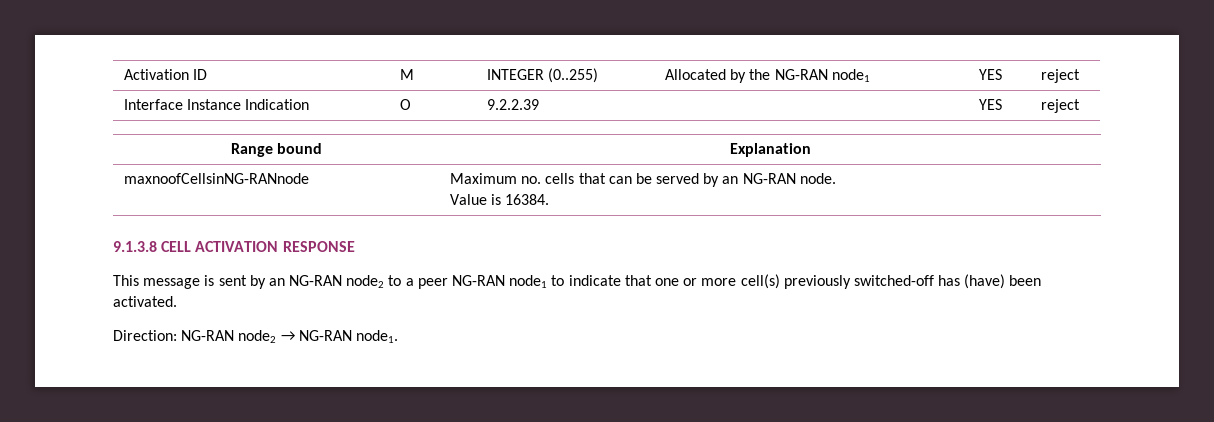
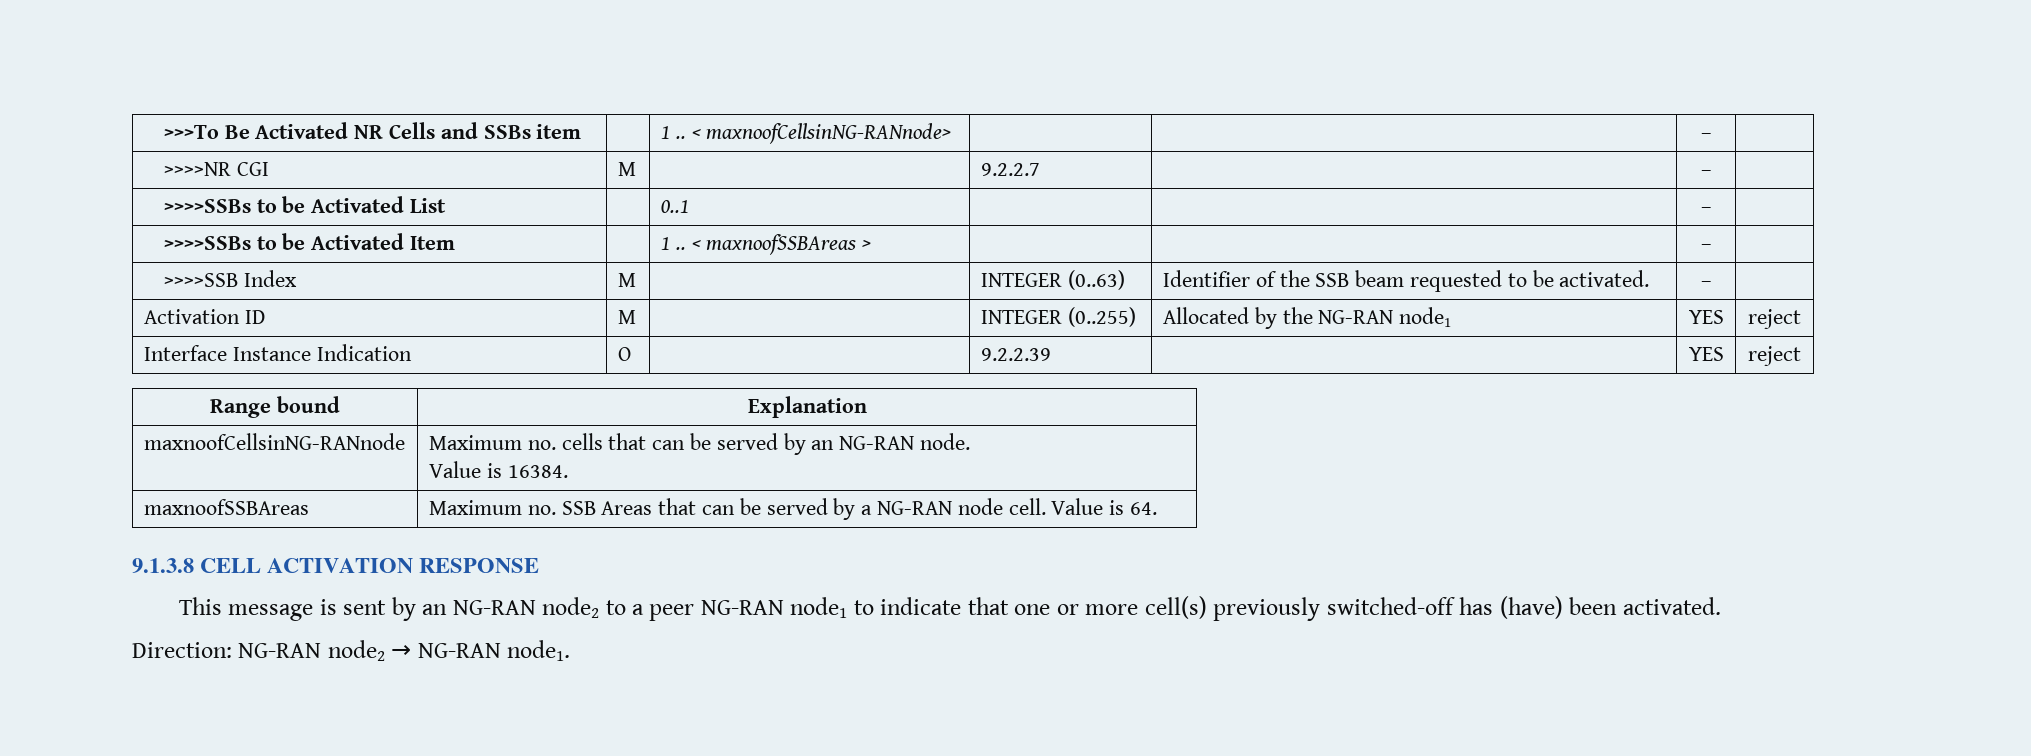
(123, 74) none -> [163,122,582,139] [660,123,952,144] [1701,133,1711,139] [163,162,269,176] [617,162,636,176] [980,163,1040,176] [1701,170,1711,176] [163,196,447,213] [660,200,689,213] [1701,207,1711,213] [163,233,456,250] [660,234,872,255] [1701,244,1711,250] [163,270,297,287] [617,273,636,287] [980,270,1125,290] [1162,270,1650,292] [1701,281,1711,287] >>>To Be Activated NR Cells and SSBs item | | 1 .. < maxnoofCellsinNG-RANnode> | | | – | // >>>>NR CGI | M | | 9.2.2.7 | | – | // >>>>SSBs to be Activated List | | 0..1 | | | – | // >>>>SSBs to be Activated Item | | 1 .. < maxnoofSSBAreas > | | | – | // >>>>SSB Index | M | | INTEGER (0..63) | Identifier of the SSB beam requested to be activated. | – | //
(550, 199) none -> [143,499,309,515] [428,498,1157,520] // maxnoofSSBAreas | Maximum no. SSB Areas that can be served by a NG-RAN node cell. Value is 64.

